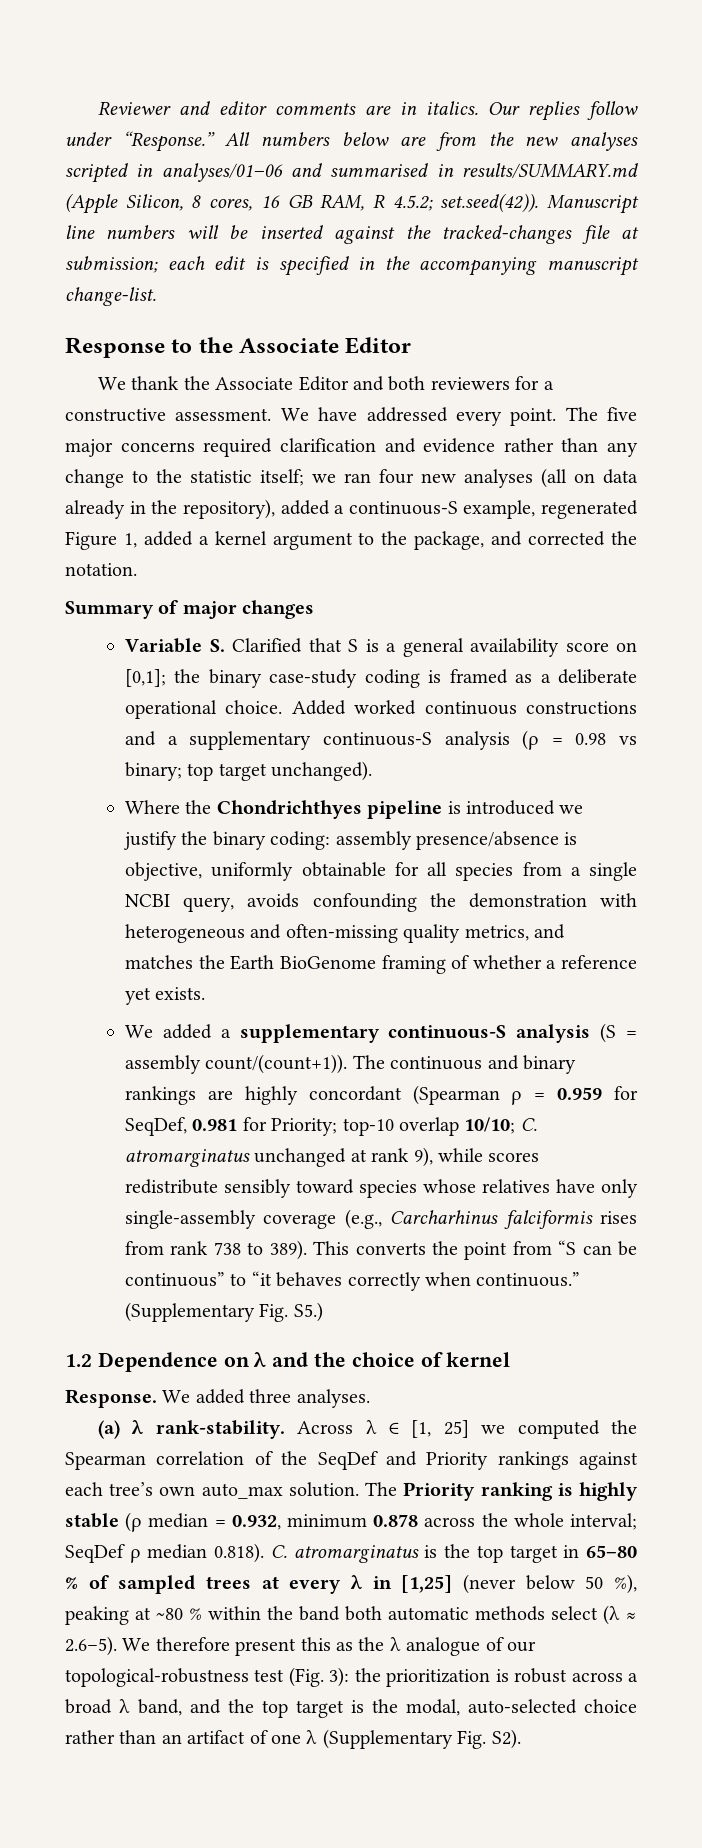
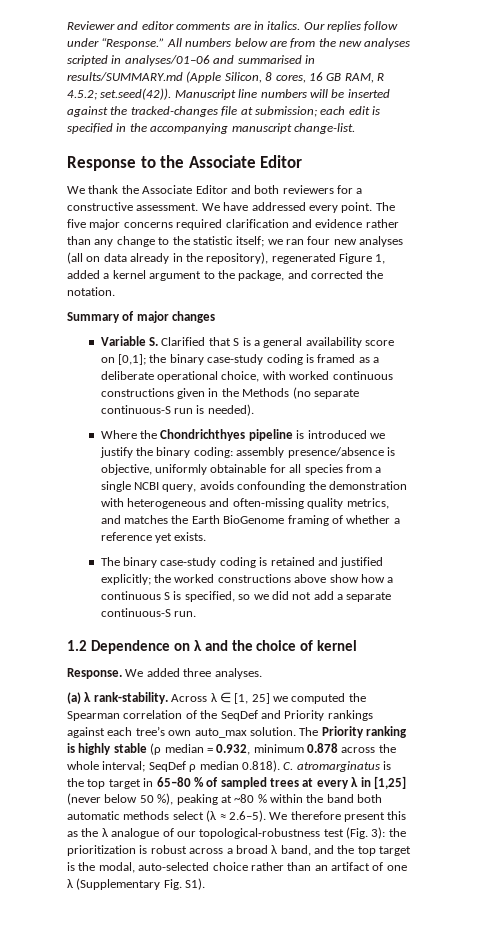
[280,500,536,519] added a continuous-S example, -> (269, 258) none
[225,700,346,715] choice. Added -> [221,371,286,382] choice, with
[125,730,637,750] [125,761,373,781] and a supplementary continuous-S analysis (ρ = 0.98 vs binary; top target unchanged). -> [177,387,359,399] [100,404,254,416] given in the Methods (no separate continuous-S run is needed).
[125,1023,637,1043] [125,1054,577,1074] [125,1085,638,1105] [125,1117,537,1136] [125,1147,540,1167] [125,1179,638,1198] [125,1209,637,1229] [125,1240,637,1260] [125,1271,581,1291] [125,1302,323,1322] We added a supplementary continuous-S analysis (S = assembly count/(count+1)). The continuous and binary rankings are highly concordant (Spearman ρ = 0.959 for SeqDef, 0.981 for Priority; top-10 overlap 10/10; C. atromarginatus unchanged at rank 9), while scores redistribute sensibly toward species whose relatives have only single-assembly coverage (e.g., Carcharhinus falciformis rises from rank 738 to 389). This converts the point from “S can be continuous” to “it behaves correctly when continuous.” (Supplementary Fig. S5.) -> [100,557,384,568] [100,574,394,585] [100,591,392,602] [100,608,197,617] The binary case-study coding is retained and justified explicitly; the worked constructions above show how a continuous S is specified, so we did not add a separate continuous-S run.
[491,1729,521,1749] S2). -> [185,878,206,890] S1).

